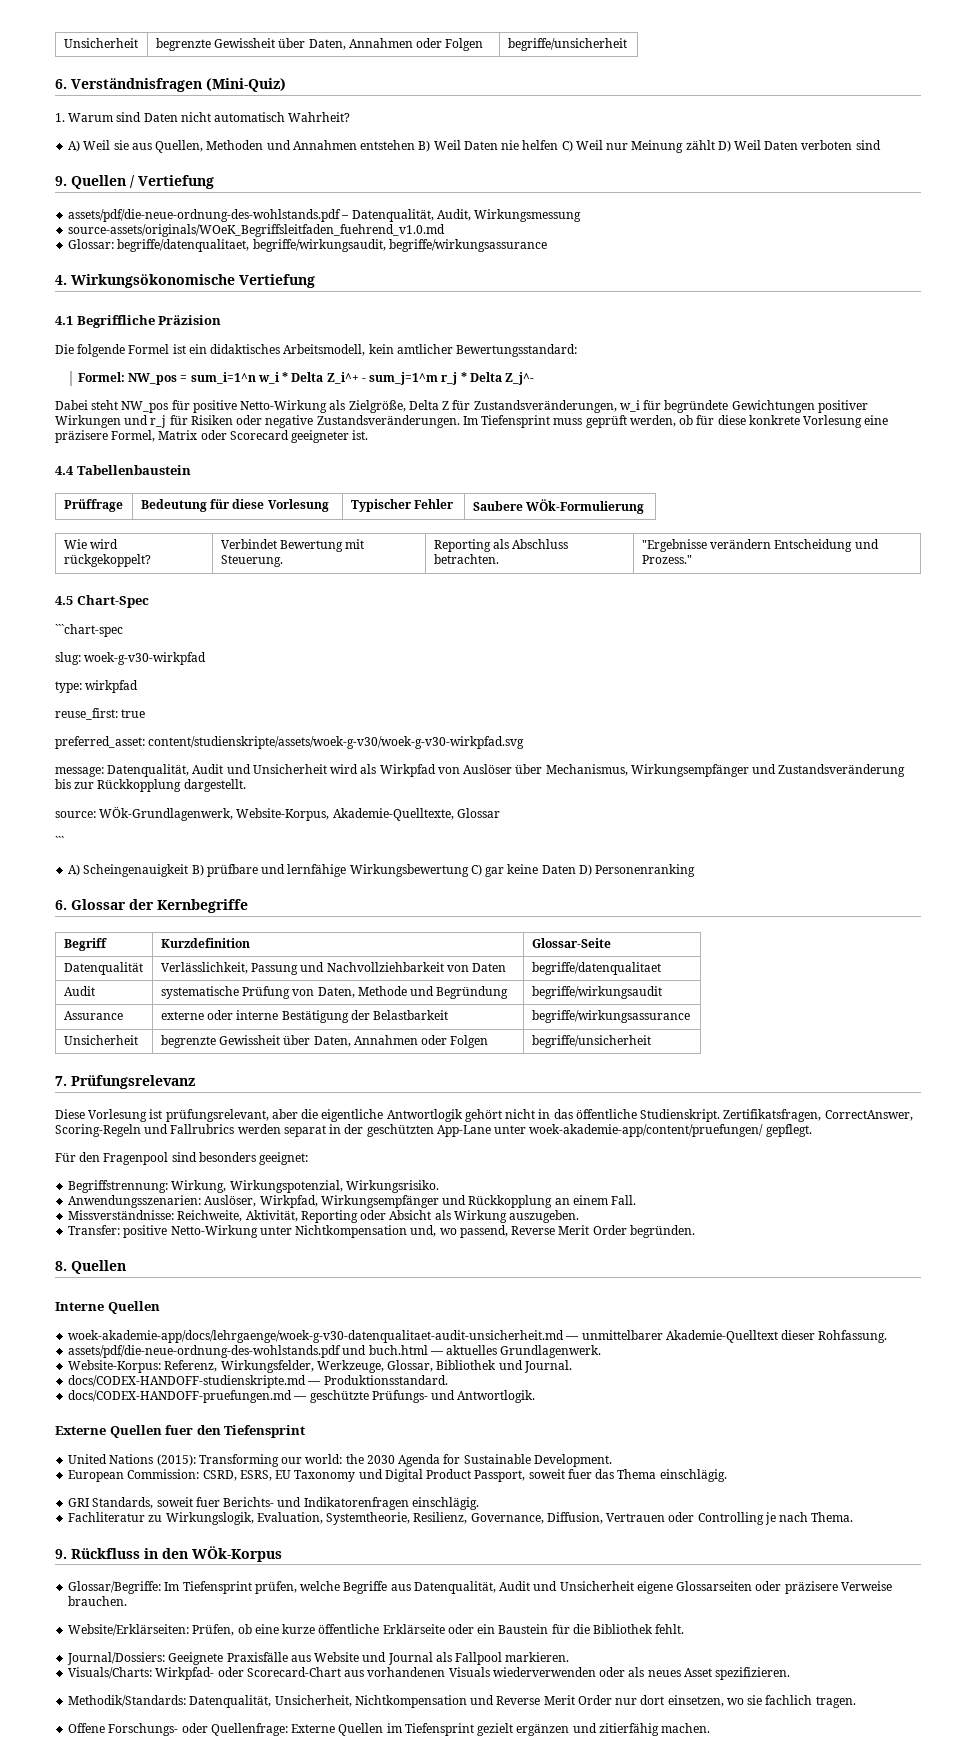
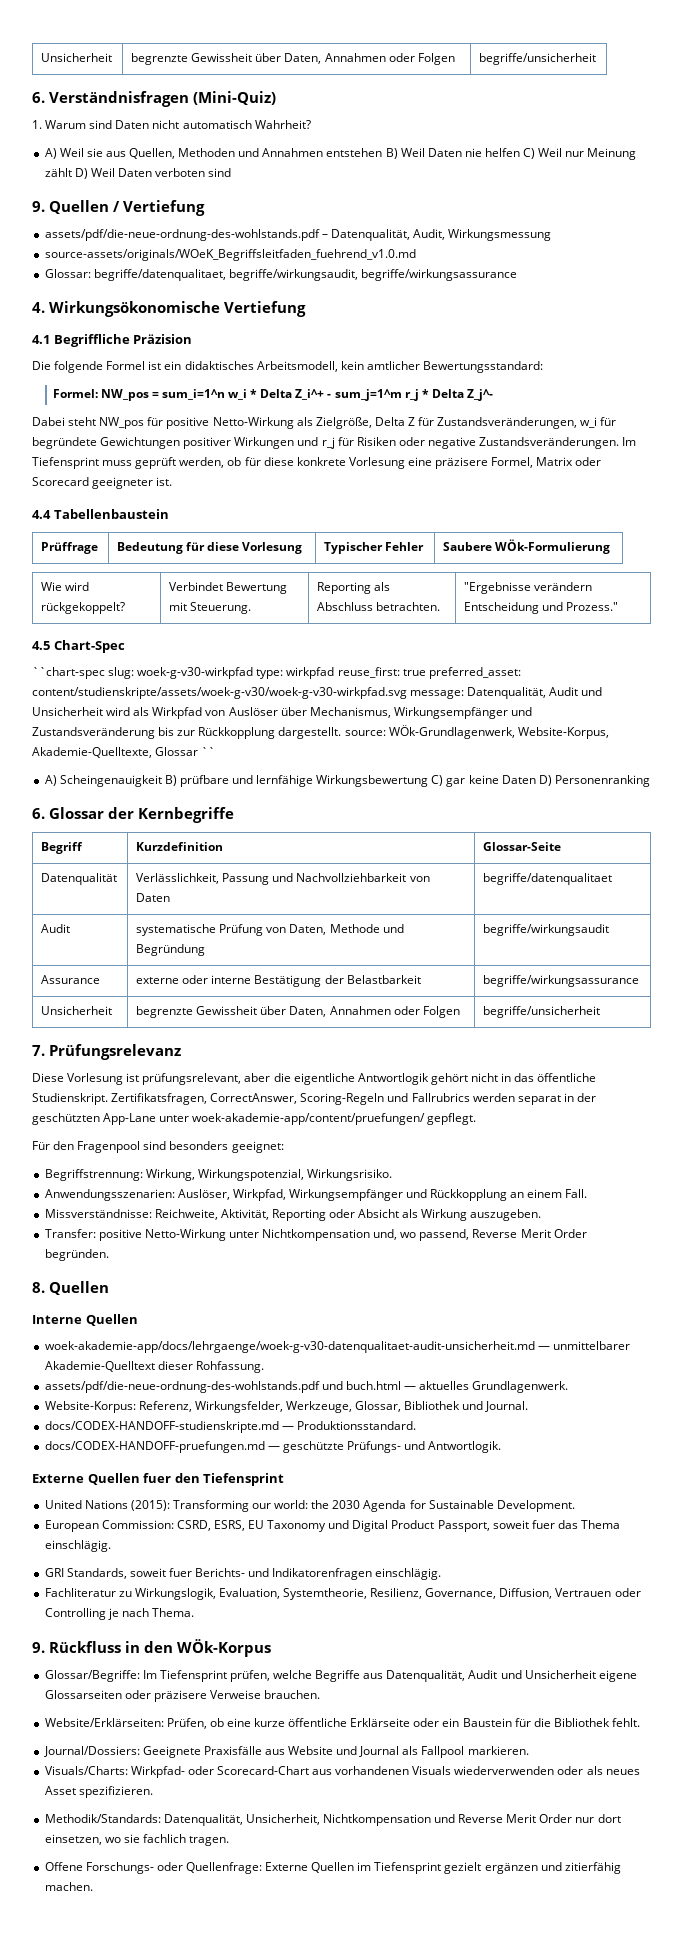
[55,624,123,637] ```chart-spec // -> [32,667,105,679] ``chart-spec
(207, 658) // -> (254, 673) none
(139, 686) // -> (335, 673) none
(146, 713) // -> (426, 672) none
(525, 742) // -> (407, 693) none
(246, 785) // -> (342, 733) none
[55,836,64,846] // ``` -> [201,747,216,756] ``

